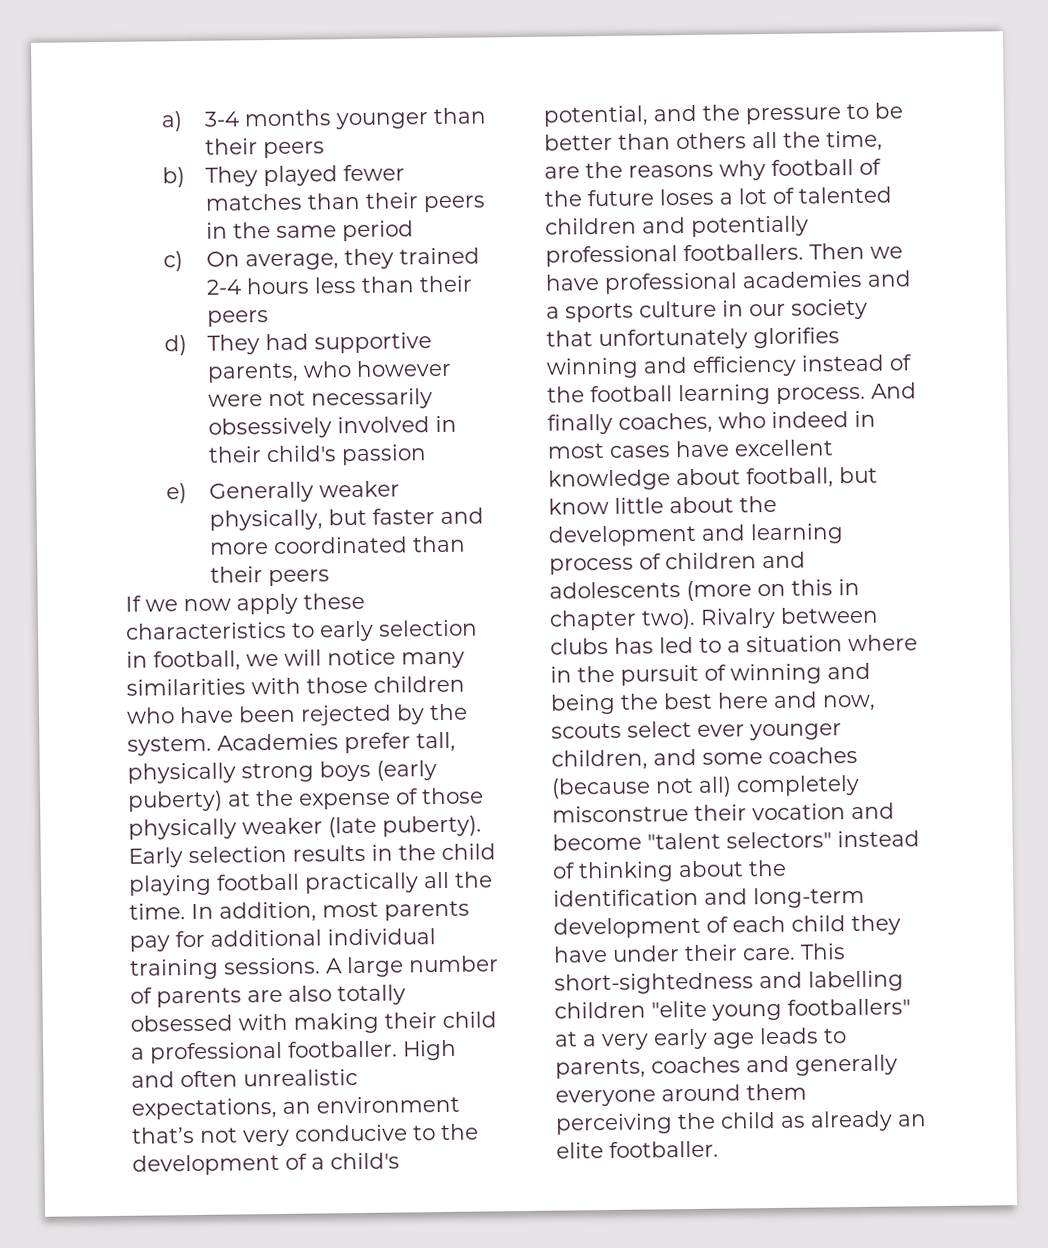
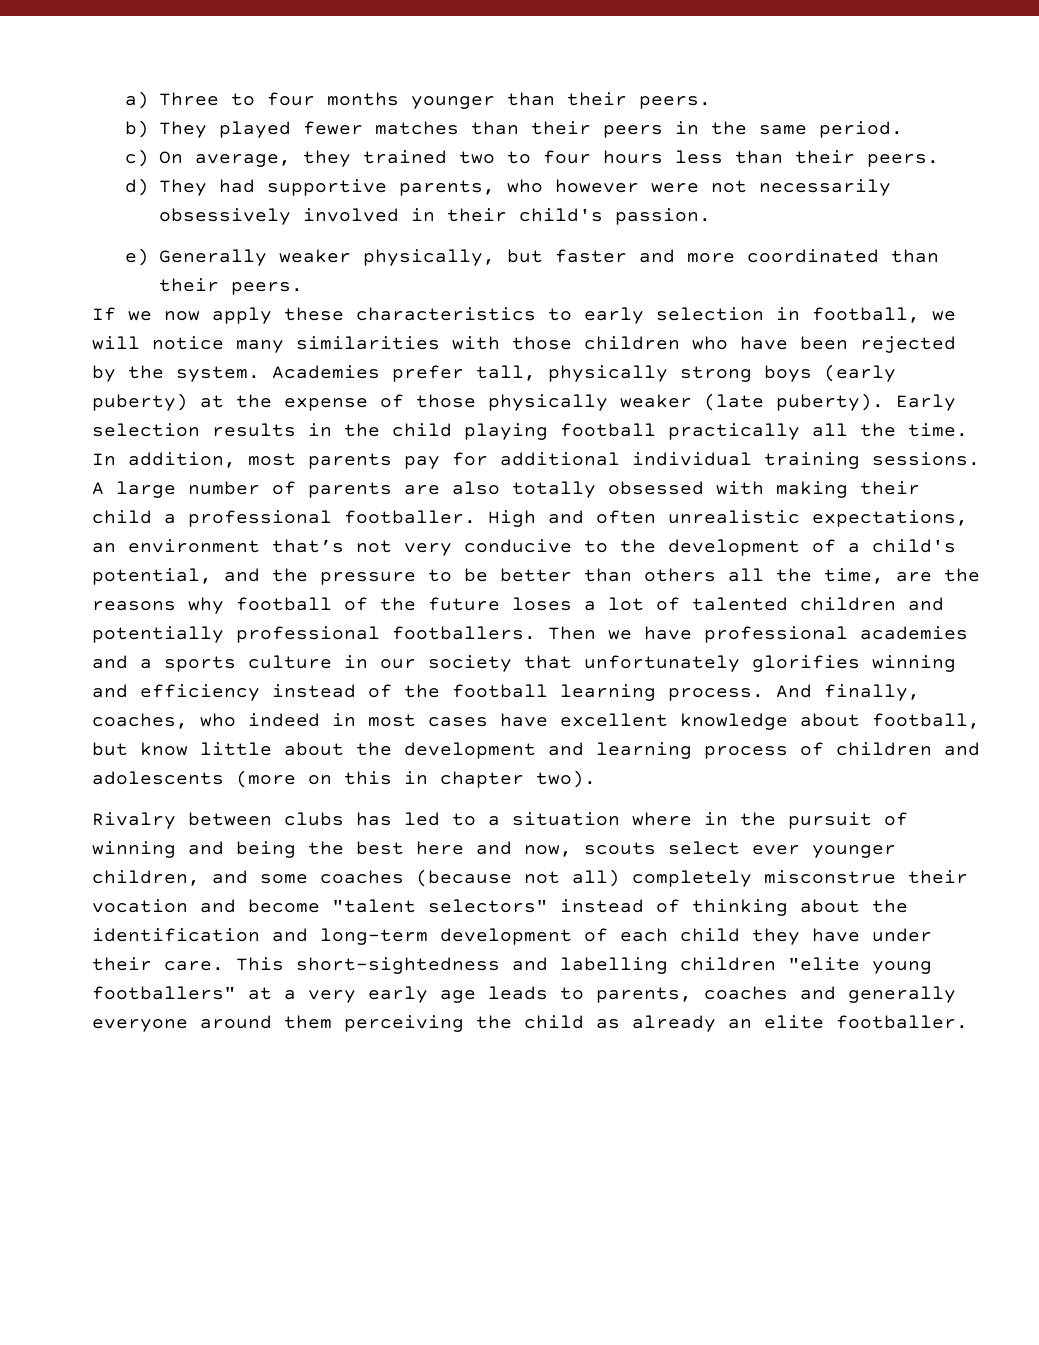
[203,111,239,127] 3-4 -> [158,92,315,106] Three to four
[262,141,325,159] peers -> [638,96,711,109] peers.
[341,220,414,242] period -> [818,121,903,138] period.
[205,279,242,295] 2-4 -> [458,150,591,164] two to four
[206,310,269,327] peers -> [866,154,939,167] peers.
[340,444,427,466] passion -> [614,208,711,225] passion.
[267,569,330,587] peers -> [230,282,303,295] peers.
[547,413,613,435] finally -> [824,684,920,701] finally,
(696, 619) none -> (596, 779) //

